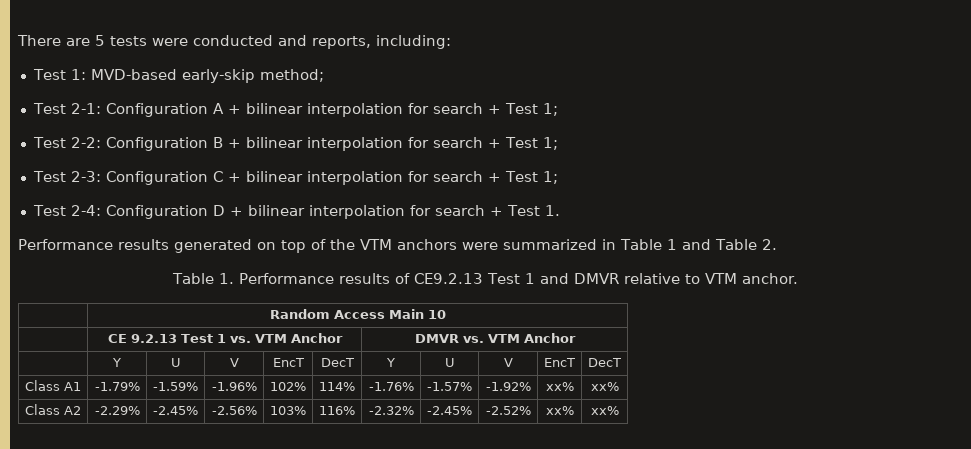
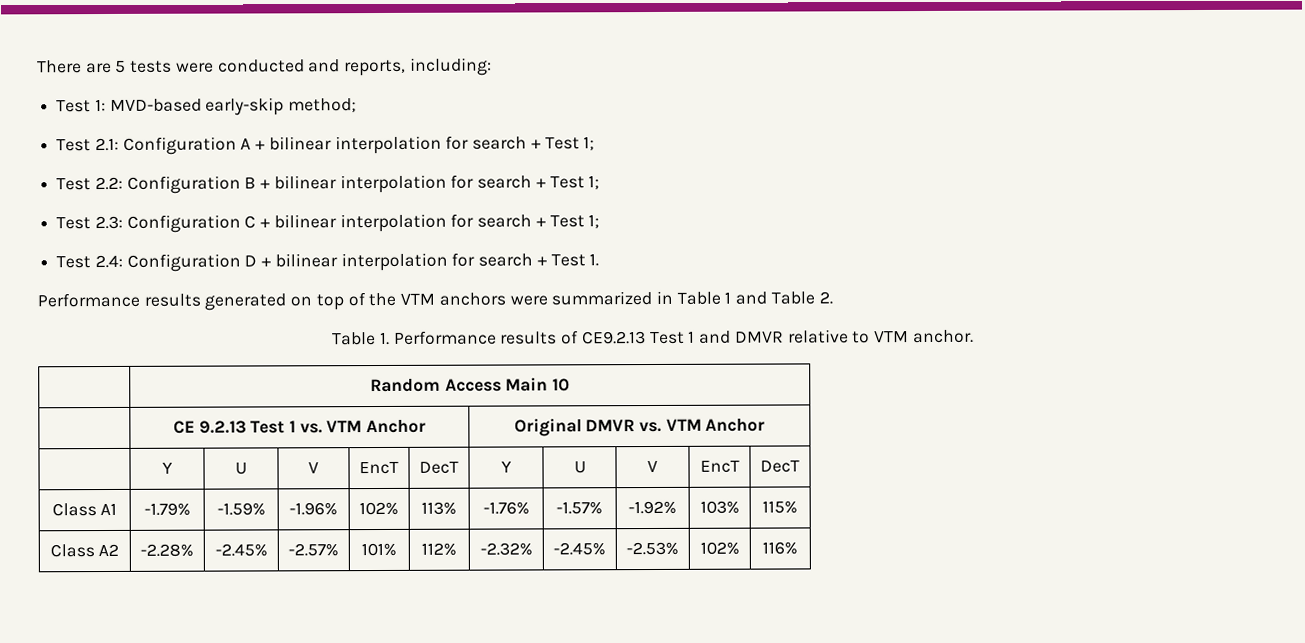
[70,103,101,114] 2-1: -> [94,137,119,152] 2.1:
[70,137,101,148] 2-2: -> [94,176,123,191] 2.2:
[70,171,101,182] 2-3: -> [94,215,123,230] 2.3:
[70,205,101,216] 2-4: -> [94,254,123,269] 2.4:
(343, 338) none -> [513,418,582,437] Original
[319,382,355,391] 114% -> [421,501,457,515] 113%
[545,382,574,391] [590,382,619,391] xx% | xx% -> [699,500,740,514] [762,500,798,514] 103% | 115%
[94,406,140,415] [153,406,198,415] [211,406,257,415] [270,406,306,415] [319,406,355,415] -2.29% | -2.45% | -2.56% | 103% | 116% -> [140,543,194,557] [214,543,268,557] [288,543,339,557] [361,542,397,557] [421,542,457,556] -2.28% | -2.45% | -2.57% | 101% | 112%
[485,406,531,415] [545,406,574,415] [590,406,619,415] -2.52% | xx% | xx% -> [626,541,679,556] [699,541,740,555] [762,541,798,555] -2.53% | 102% | 116%

